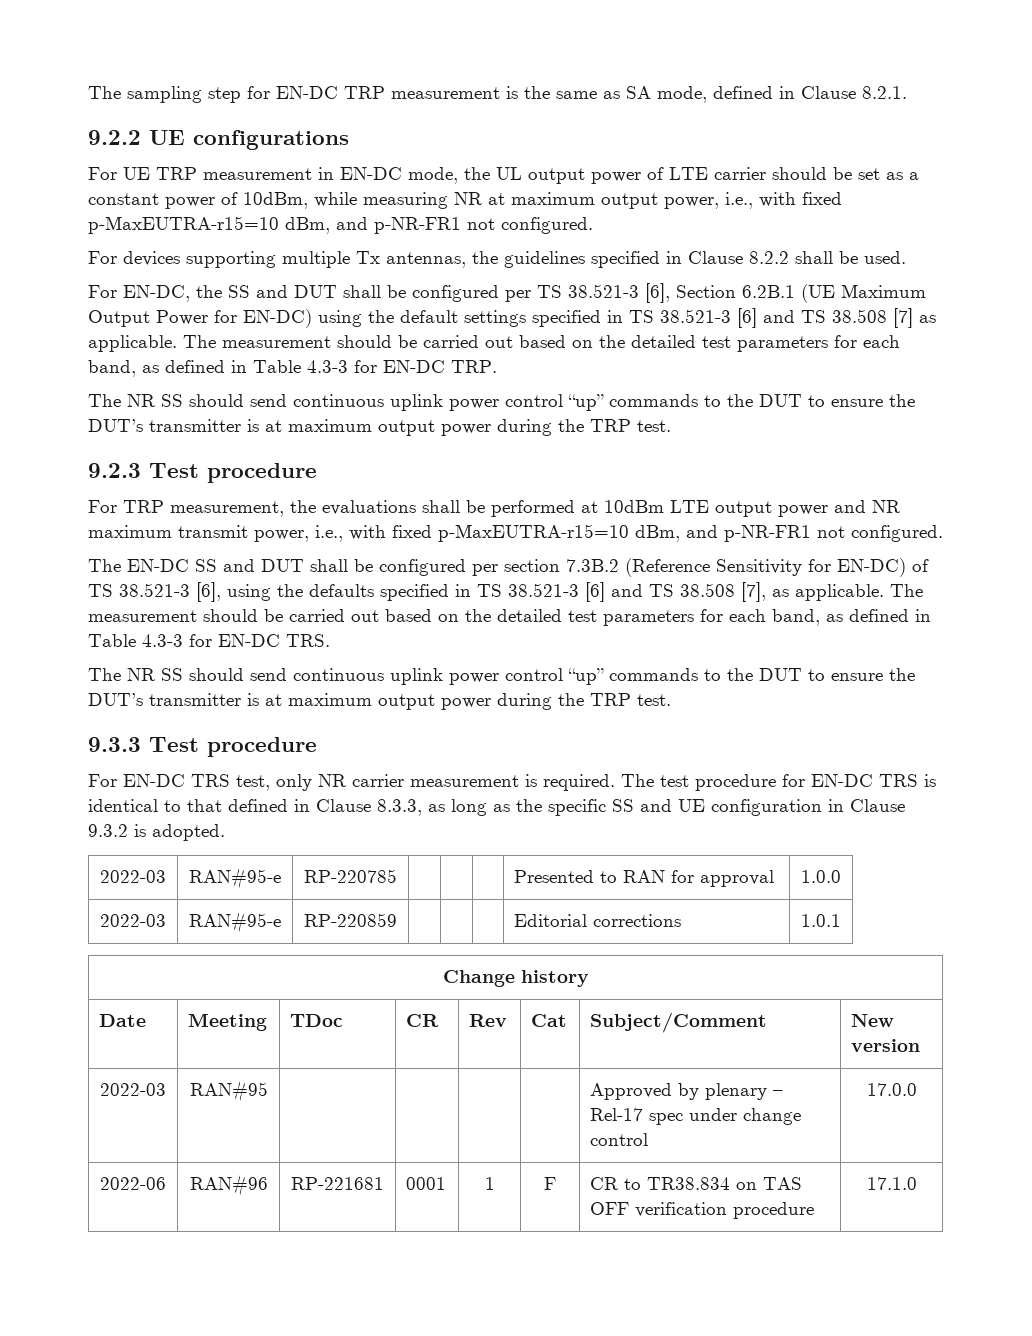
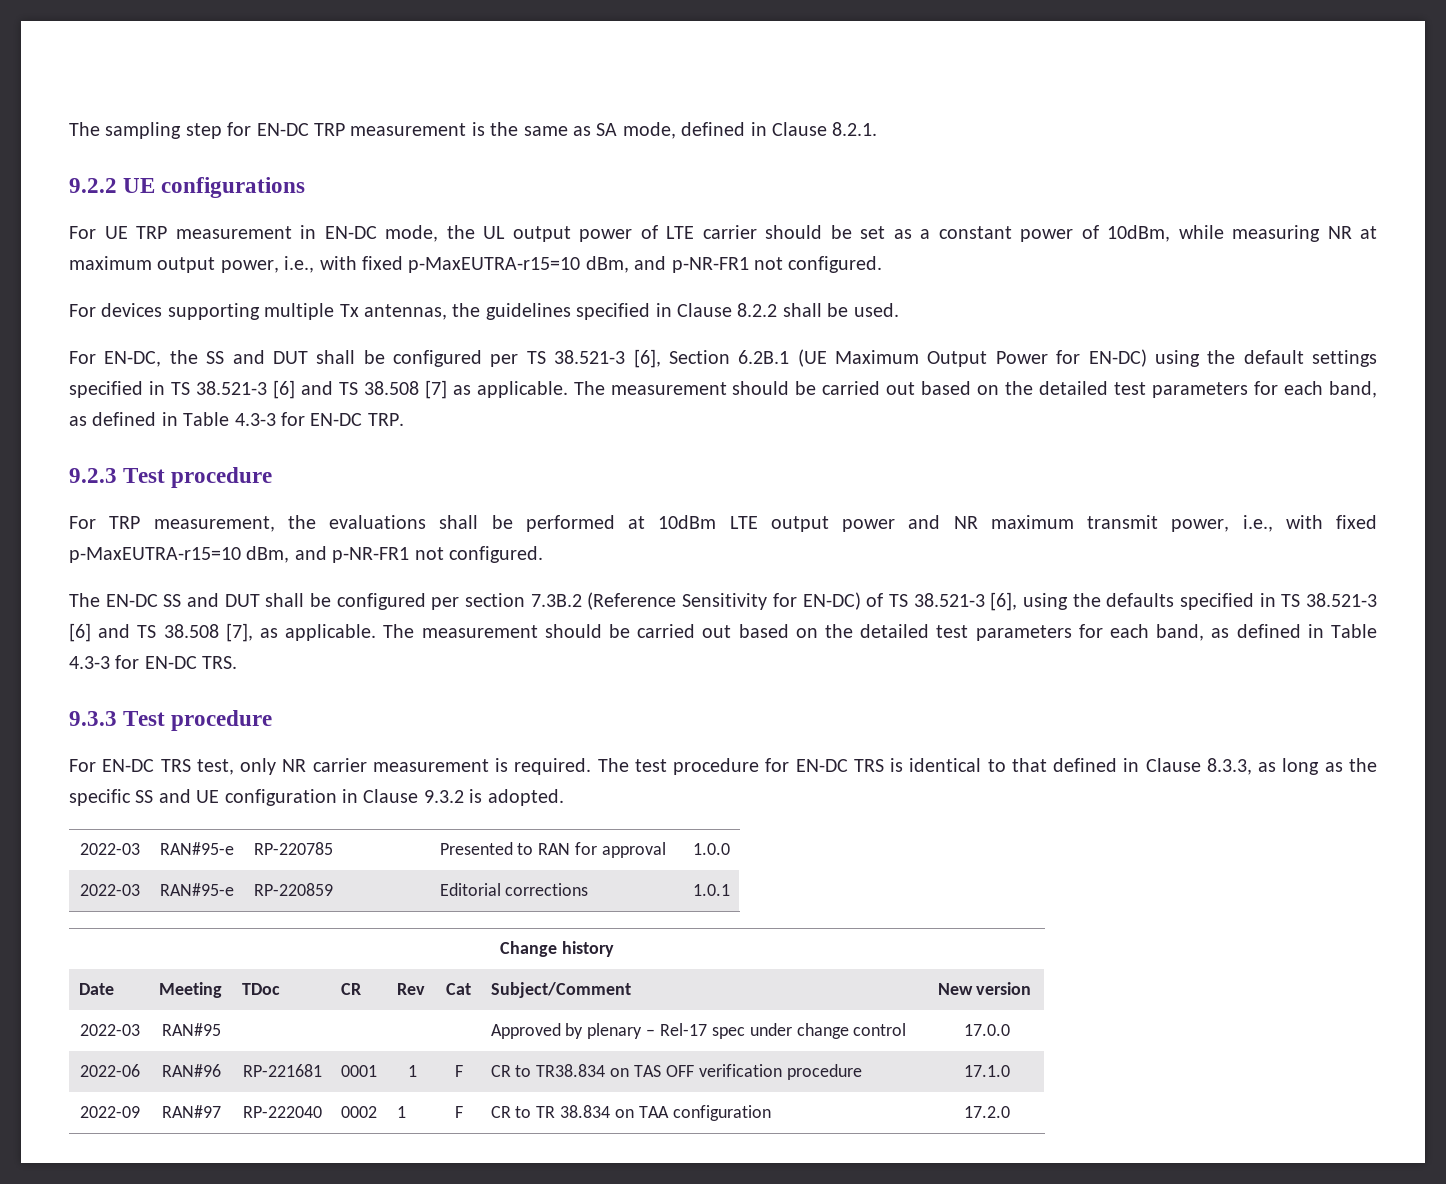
[88,394,915,411] [88,419,671,436] // The NR SS should send continuous uplink power control “up” commands to the DUT to ensure the DUT’s transmitter is at maximum output power during the TRP test. -> (404, 419) none
[88,668,915,685] [88,693,671,710] // The NR SS should send continuous uplink power control “up” commands to the DUT to ensure the DUT’s transmitter is at maximum output power during the TRP test. -> (238, 662) none
(917, 1183) none -> [79,1106,140,1118] [161,1105,221,1118] [242,1106,322,1118] [340,1106,377,1118] [396,1106,406,1118] [455,1106,463,1118] [490,1105,771,1121] [963,1106,1010,1118] // 2022-09 | RAN#97 | RP-222040 | 0002 | 1 | F | CR to TR 38.834 on TAA configuration | 17.2.0

